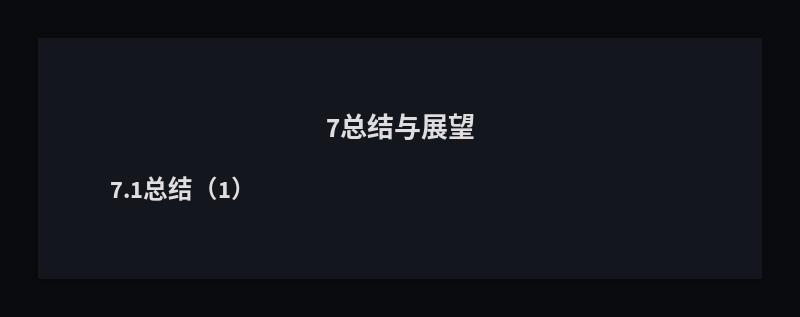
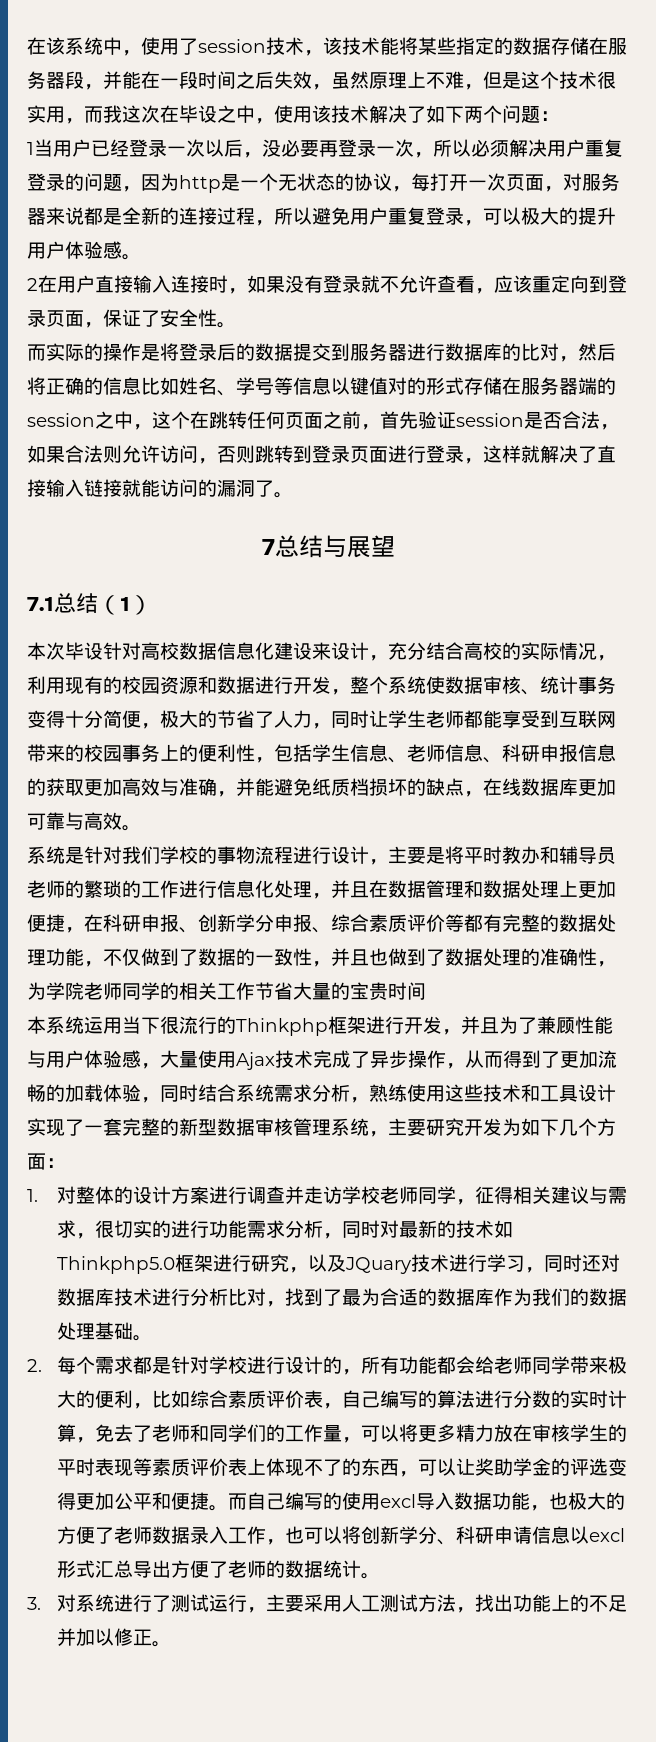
(325, 128) none -> [27,37,627,56] [27,71,616,90] [27,105,559,124] [27,139,623,158] [27,173,620,193] [27,207,616,226] [27,241,141,260] [27,275,627,294] [27,309,236,328] [27,343,616,362] [27,377,616,396] [27,411,619,430] [27,445,616,464] [27,479,293,498] 在该系统中，使用了session技术，该技术能将某些指定的数据存储在服务器段，并能在一段时间之后失效，虽然原理上不难，但是这个技术很实用，而我这次在毕设之中，使用该技术解决了如下两个问题： // 1当用户已经登录一次以后，没必要再登录一次，所以必须解决用户重复登录的问题，因为http是一个无状态的协议，每打开一次页面，对服务器来说都是全新的连接过程，所以避免用户重复登录，可以极大的提升用户体验感。 // 2在用户直接输入连接时，如果没有登录就不允许查看，应该重定向到登录页面，保证了安全性。 // 而实际的操作是将登录后的数据提交到服务器进行数据库的比对，然后将正确的信息比如姓名、学号等信息以键值对的形式存储在服务器端的session之中，这个在跳转任何页面之前，首先验证session是否合法，如果合法则允许访问，否则跳转到登录页面进行登录，这样就解决了直接输入链接就能访问的漏洞了。 //
(256, 188) none -> [27,642,616,661] [27,676,616,695] [27,710,616,729] [27,744,616,763] [27,778,616,797] [27,812,141,831] [27,846,616,865] [27,880,616,899] [27,914,616,933] [27,948,616,967] [27,982,426,1000] [27,1016,613,1036] [27,1050,617,1070] [27,1084,616,1103] [27,1118,616,1137] [27,1153,65,1170] [27,1186,628,1205] [57,1220,514,1239] [57,1254,621,1274] [57,1288,628,1307] [57,1322,153,1341] [27,1356,628,1375] [57,1390,628,1409] [57,1424,628,1443] [57,1458,628,1477] [57,1492,626,1511] [57,1526,626,1545] [57,1560,381,1579] [27,1594,628,1613] [57,1628,172,1647] // 本次毕设针对高校数据信息化建设来设计，充分结合高校的实际情况，利用现有的校园资源和数据进行开发，整个系统使数据审核、统计事务变得十分简便，极大的节省了人力，同时让学生老师都能享受到互联网带来的校园事务上的便利性，包括学生信息、老师信息、科研申报信息的获取更加高效与准确，并能避免纸质档损坏的缺点，在线数据库更加可靠与高效。 // 系统是针对我们学校的事物流程进行设计，主要是将平时教办和辅导员老师的繁琐的工作进行信息化处理，并且在数据管理和数据处理上更加便捷，在科研申报、创新学分申报、综合素质评价等都有完整的数据处理功能，不仅做到了数据的一致性，并且也做到了数据处理的准确性，为学院老师同学的相关工作节省大量的宝贵时间 // 本系统运用当下很流行的Thinkphp框架进行开发，并且为了兼顾性能与用户体验感，大量使用Ajax技术完成了异步操作，从而得到了更加流畅的加载体验，同时结合系统需求分析，熟练使用这些技术和工具设计实现了一套完整的新型数据审核管理系统，主要研究开发为如下几个方面： // 1.对整体的设计方案进行调查并走访学校老师同学，征得相关建议与需求，很切实的进行功能需求分析，同时对最新的技术如Thinkphp5.0框架进行研究，以及JQuary技术进行学习，同时还对数据库技术进行分析比对，找到了最为合适的数据库作为我们的数据处理基础。 // 2.每个需求都是针对学校进行设计的，所有功能都会给老师同学带来极大的便利，比如综合素质评价表，自己编写的算法进行分数的实时计算，免去了老师和同学们的工作量，可以将更多精力放在审核学生的平时表现等素质评价表上体现不了的东西，可以让奖助学金的评选变得更加公平和便捷。而自己编写的使用excl导入数据功能，也极大的方便了老师数据录入工作，也可以将创新学分、科研申请信息以excl形式汇总导出方便了老师的数据统计。 // 3.对系统进行了测试运行，主要采用人工测试方法，找出功能上的不足并加以修正。

